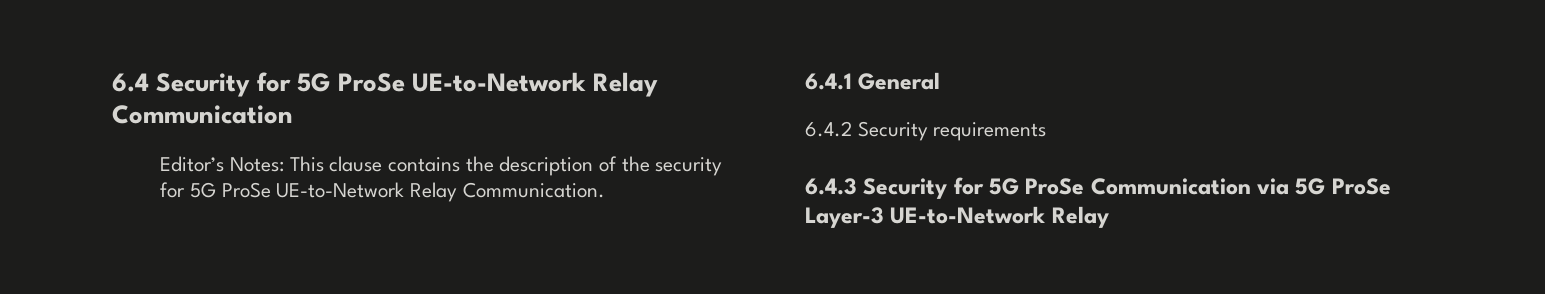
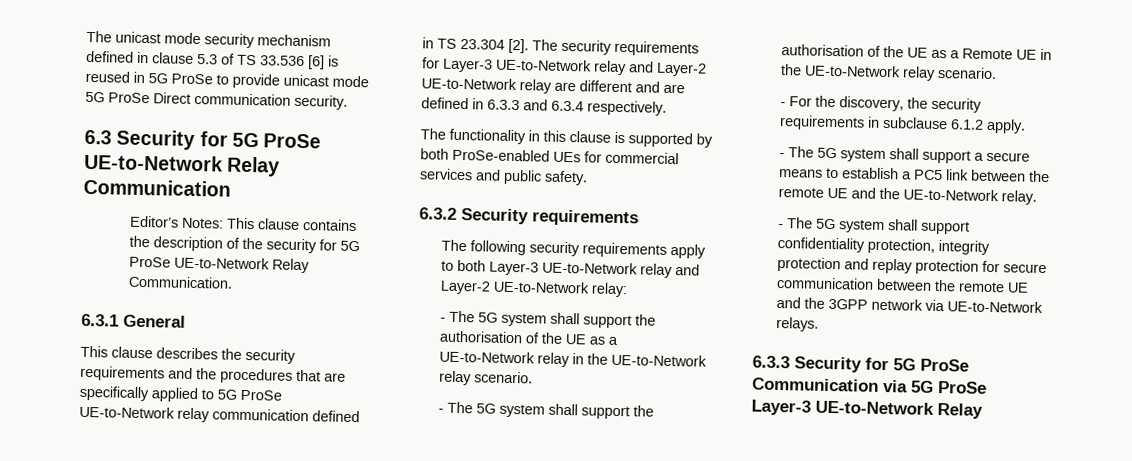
[112,73,149,92] 6.4 -> [86,30,331,49] [86,50,339,70] [85,70,369,89] [85,91,348,110] [84,129,112,145] The unicast mode security mechanism defined in clause 5.3 of TS 33.536 [6] is reused in 5G ProSe to provide unicast mode 5G ProSe Direct communication security. // 6.3
[805,73,852,90] 6.4.1 -> [81,313,119,327] 6.3.1
[805,121,1047,141] [805,178,857,195] 6.4.2 Security requirements // 6.4.3 -> [80,345,296,364] [80,365,346,384] [79,385,282,403] [79,405,360,423] [422,37,699,57] [422,57,707,77] [421,77,685,94] [421,97,667,116] [420,128,713,148] [420,148,679,165] [419,168,588,186] [419,207,639,227] [441,239,707,259] [441,259,701,279] [440,280,629,298] [440,310,657,329] [439,330,620,346] [439,350,708,368] [439,370,534,386] [438,401,655,420] [781,44,1053,61] [780,64,998,81] [780,95,983,113] [779,115,1027,134] [779,146,1031,164] [779,167,1051,183] [778,187,1038,205] [778,217,971,235] [777,236,991,256] [777,256,1048,275] [776,276,1030,293] [776,296,1044,314] [776,316,820,332] [752,355,790,369] This clause describes the security requirements and the procedures that are specifically applied to 5G ProSe UE-to-Network relay communication defined in TS 23.304 [2]. The security requirements for Layer-3 UE-to-Network relay and Layer-2 UE-to-Network relay are different and are defined in 6.3.3 and 6.3.4 respectively. // The functionality in this clause is supported by both ProSe-enabled UEs for commercial services and public safety. // 6.3.2 Security requirements // The following security requirements apply to both Layer-3 UE-to-Network relay and Layer-2 UE-to-Network relay: // - The 5G system shall support the authorisation of the UE as a UE-to-Network relay in the UE-to-Network relay scenario. // - The 5G system shall support the authorisation of the UE as a Remote UE in the UE-to-Network relay scenario. // - For the discovery, the security requirements in subclause 6.1.2 apply. // - The 5G system shall support a secure means to establish a PC5 link between the remote UE and the UE-to-Network relay. // - The 5G system shall support confidentiality protection, integrity protection and replay protection for secure communication between the remote UE and the 3GPP network via UE-to-Network relays. // 6.3.3

